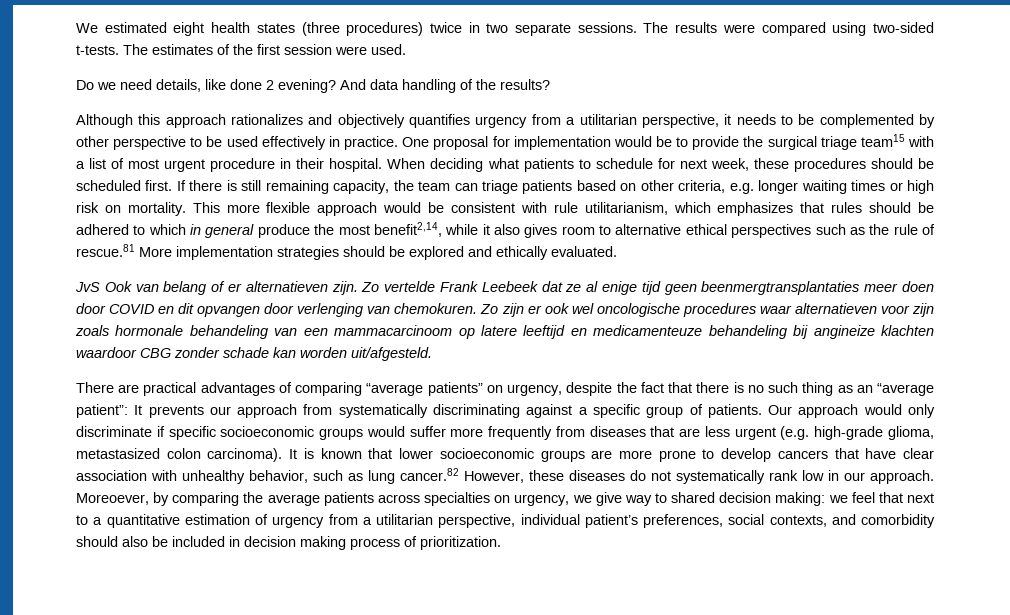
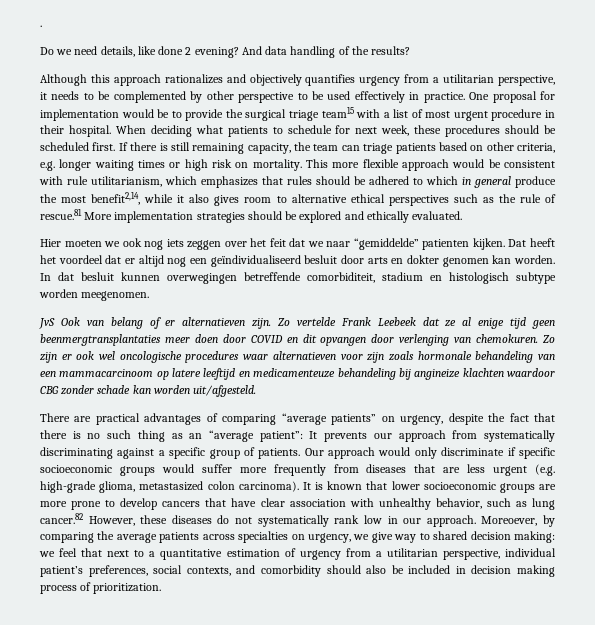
[76,22,935,36] [76,44,406,55] We estimated eight health states (three procedures) twice in two separate sessions. The results were compared using two-sided t-tests. The estimates of the first session were used. -> [40,25,42,27] .
(617, 251) none -> [40,238,555,250] [40,255,556,267] [40,272,556,284] [39,289,150,301] // Hier moeten we ook nog iets zeggen over het feit dat we naar “gemiddelde” patienten kijken. Dat heeft het voordeel dat er altijd nog een geïndividualiseerd besluit door arts en dokter genomen kan worden. In dat besluit kunnen overwegingen betreffende comorbiditeit, stadium en histologisch subtype worden meegenomen.

